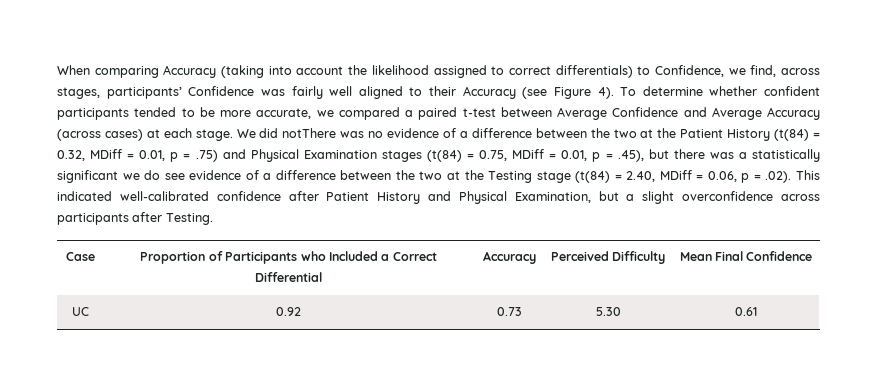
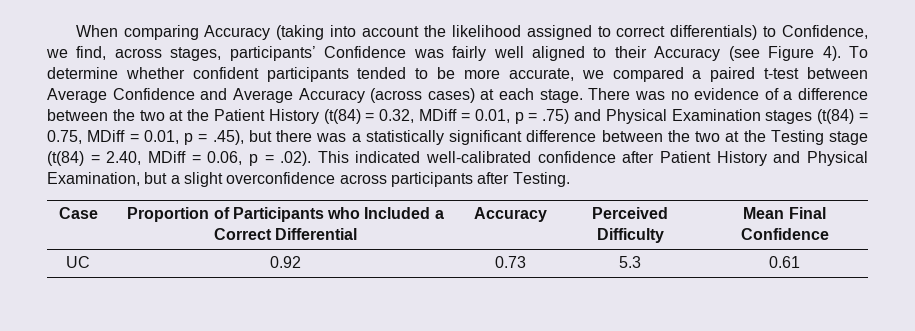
[236,128,337,138] We did notThere -> [588,88,631,100] There
[122,170,272,180] we do see evidence of a -> (522, 137) none
[595,307,621,316] 5.30 -> [619,256,641,268] 5.3

